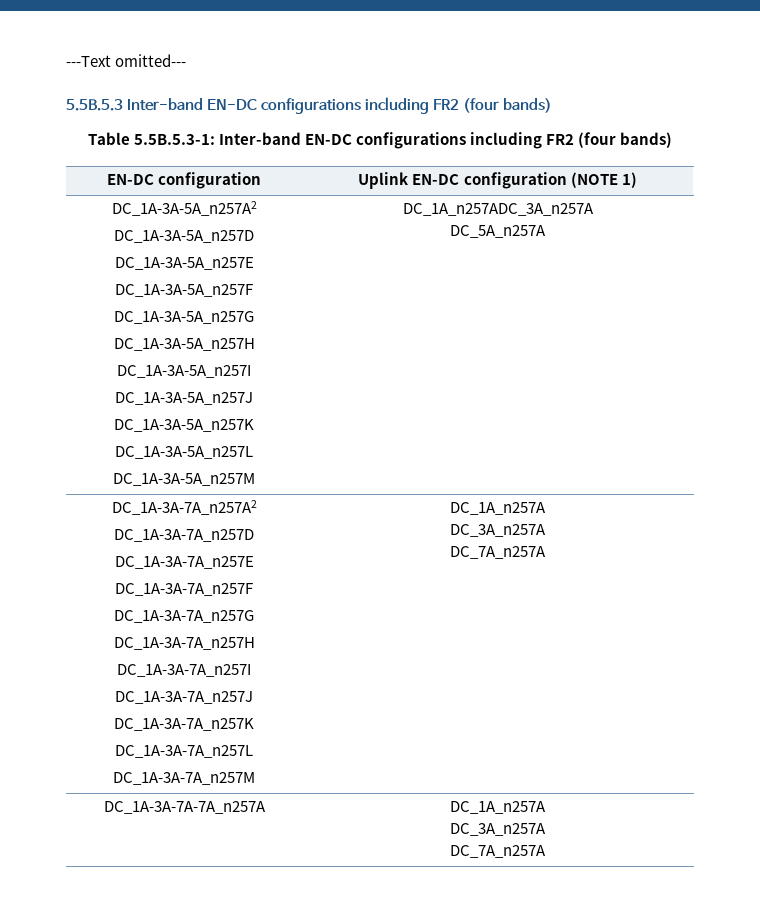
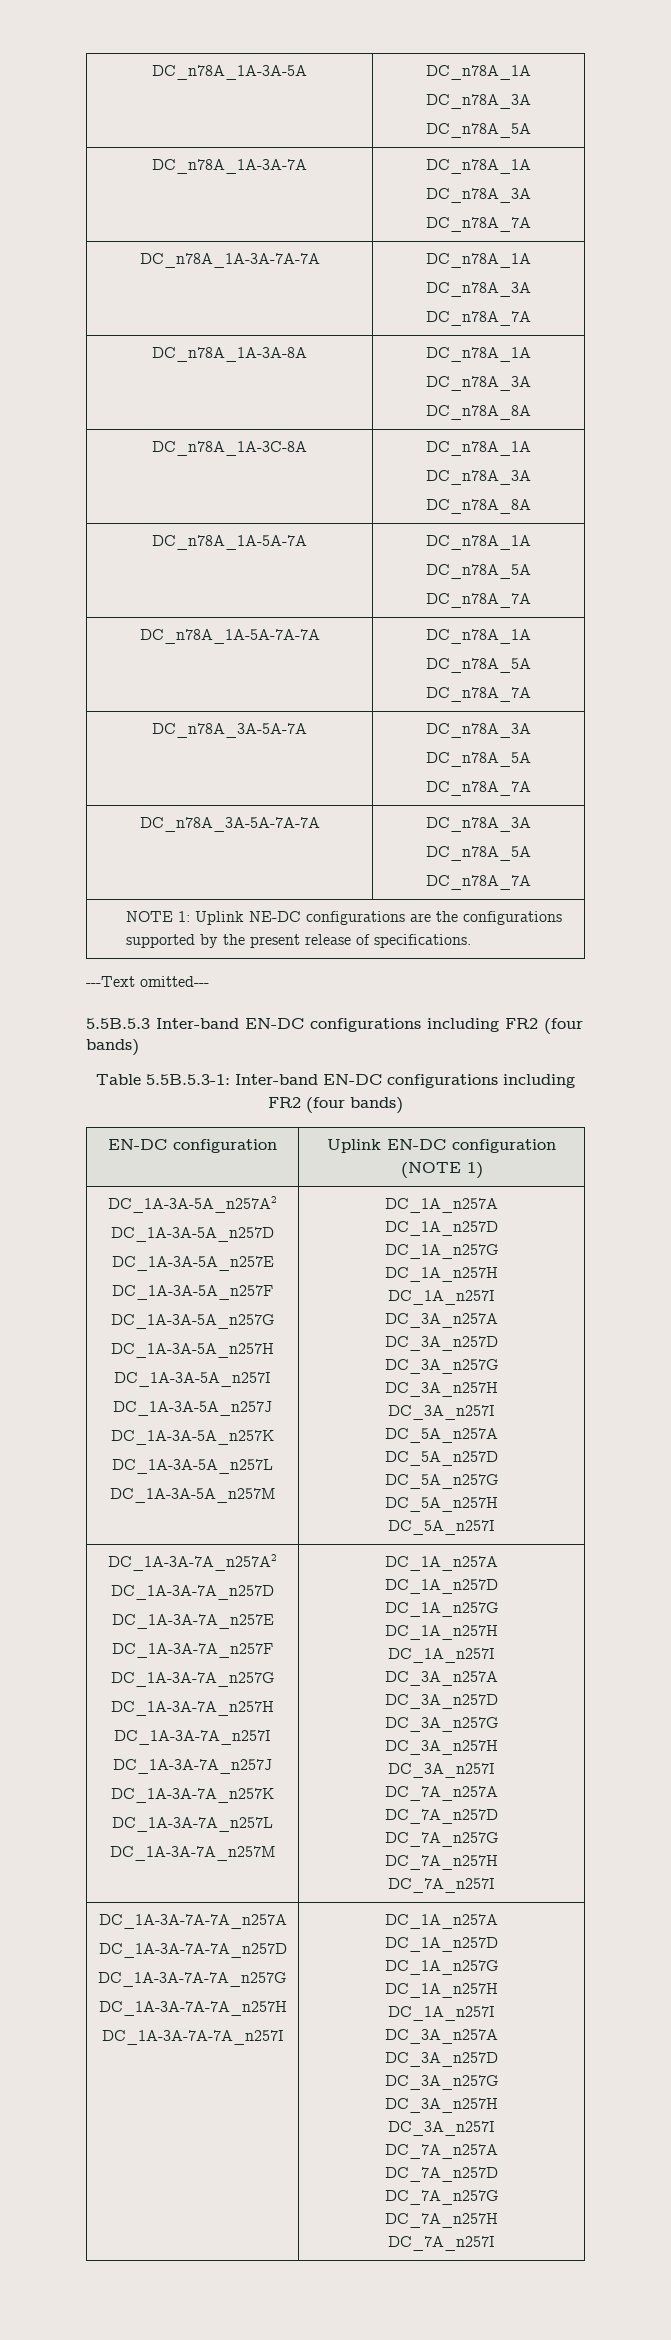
(66, 61) none -> [152,65,307,80] [425,65,531,80] [425,94,531,109] [425,123,531,138] [152,159,307,174] [425,159,531,174] [425,188,531,203] [425,217,531,232] [139,253,320,268] [425,253,531,268] [425,282,531,297] [425,311,531,326] [152,347,307,362] [425,347,531,362] [425,376,531,391] [425,405,531,420] [152,441,307,456] [425,441,531,456] [425,470,531,485] [425,499,531,514] [152,535,307,550] [425,535,531,550] [425,564,531,579] [425,593,531,608] [139,629,320,644] [425,629,531,644] [425,658,531,673] [425,687,531,702] [152,723,307,738] [425,723,531,738] [425,752,531,767] [425,781,531,796] [139,817,320,832] [425,817,531,832] [425,846,531,861] [425,875,531,890] [125,911,562,925] [125,934,471,948] DC_n78A_1A-3A-5A | DC_n78A_1A // DC_n78A_3A // DC_n78A_5A // DC_n78A_1A-3A-7A | DC_n78A_1A // DC_n78A_3A // DC_n78A_7A // DC_n78A_1A-3A-7A-7A | DC_n78A_1A // DC_n78A_3A // DC_n78A_7A // DC_n78A_1A-3A-8A | DC_n78A_1A // DC_n78A_3A // DC_n78A_8A // DC_n78A_1A-3C-8A | DC_n78A_1A // DC_n78A_3A // DC_n78A_8A // DC_n78A_1A-5A-7A | DC_n78A_1A // DC_n78A_5A // DC_n78A_7A // DC_n78A_1A-5A-7A-7A | DC_n78A_1A // DC_n78A_5A // DC_n78A_7A // DC_n78A_3A-5A-7A | DC_n78A_3A // DC_n78A_5A // DC_n78A_7A // DC_n78A_3A-5A-7A-7A | DC_n78A_3A // DC_n78A_5A // DC_n78A_7A // NOTE 1: Uplink NE-DC configurations are the configurations supported by the present release of specifications. //
[402,203,594,216] [450,225,546,238] DC_1A_n257ADC_3A_n257A // DC_5A_n257A -> [384,1198,498,1213] [384,1221,498,1236] [384,1244,499,1259] [384,1267,498,1282] [387,1290,495,1305] [384,1313,498,1328] [384,1336,498,1351] [384,1359,499,1374] [384,1382,498,1397] [387,1405,495,1420] [384,1428,498,1443] [384,1451,498,1466] [384,1474,499,1489] [384,1497,498,1512] [387,1520,495,1535] DC_1A_n257A // DC_1A_n257D // DC_1A_n257G // DC_1A_n257H // DC_1A_n257I // DC_3A_n257A // DC_3A_n257D // DC_3A_n257G // DC_3A_n257H // DC_3A_n257I // DC_5A_n257A // DC_5A_n257D // DC_5A_n257G // DC_5A_n257H // DC_5A_n257I
[450,524,546,537] [450,546,546,559] [103,801,266,814] [450,801,546,814] [450,823,546,836] [450,845,546,858] DC_3A_n257A // DC_7A_n257A // DC_1A-3A-7A-7A_n257A | DC_1A_n257A // DC_3A_n257A // DC_7A_n257A -> [384,1579,498,1594] [384,1602,499,1617] [384,1625,498,1640] [387,1648,495,1663] [384,1671,498,1686] [384,1694,498,1709] [384,1717,499,1732] [384,1740,498,1755] [387,1763,495,1778] [384,1786,498,1801] [384,1809,498,1824] [384,1832,499,1847] [384,1855,498,1870] [387,1878,495,1893] [98,1914,287,1929] [98,1943,287,1958] [98,1972,287,1987] [98,2001,287,2016] [101,2030,284,2045] [384,1914,498,1929] [384,1937,498,1952] [384,1960,499,1975] [384,1983,498,1998] [387,2006,495,2021] [384,2029,498,2044] [384,2052,498,2067] [384,2075,499,2090] [384,2098,498,2113] [387,2121,495,2136] [384,2144,498,2159] [384,2167,498,2182] [384,2190,499,2205] [384,2213,498,2228] [387,2236,495,2251] DC_1A_n257D // DC_1A_n257G // DC_1A_n257H // DC_1A_n257I // DC_3A_n257A // DC_3A_n257D // DC_3A_n257G // DC_3A_n257H // DC_3A_n257I // DC_7A_n257A // DC_7A_n257D // DC_7A_n257G // DC_7A_n257H // DC_7A_n257I // DC_1A-3A-7A-7A_n257A // DC_1A-3A-7A-7A_n257D // DC_1A-3A-7A-7A_n257G // DC_1A-3A-7A-7A_n257H // DC_1A-3A-7A-7A_n257I | DC_1A_n257A // DC_1A_n257D // DC_1A_n257G // DC_1A_n257H // DC_1A_n257I // DC_3A_n257A // DC_3A_n257D // DC_3A_n257G // DC_3A_n257H // DC_3A_n257I // DC_7A_n257A // DC_7A_n257D // DC_7A_n257G // DC_7A_n257H // DC_7A_n257I

